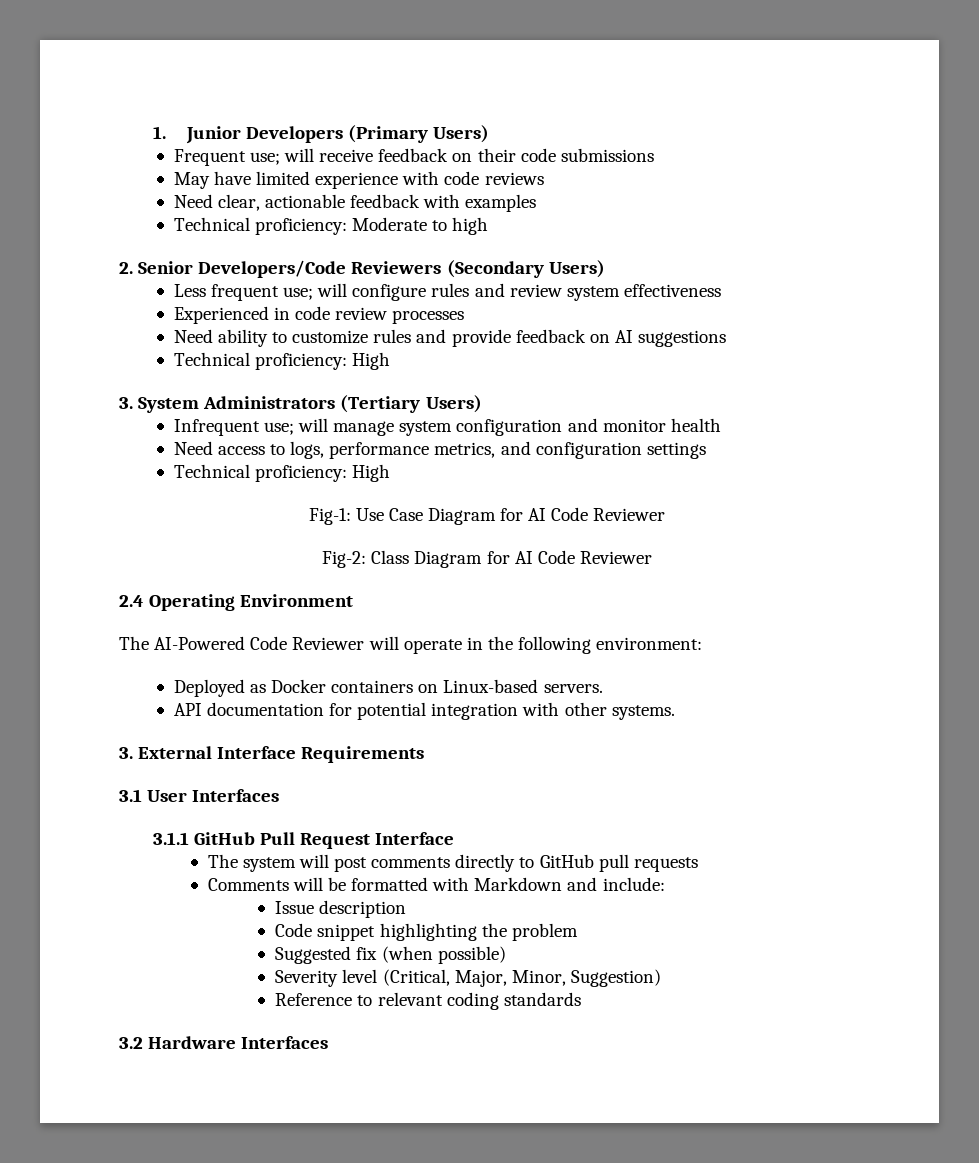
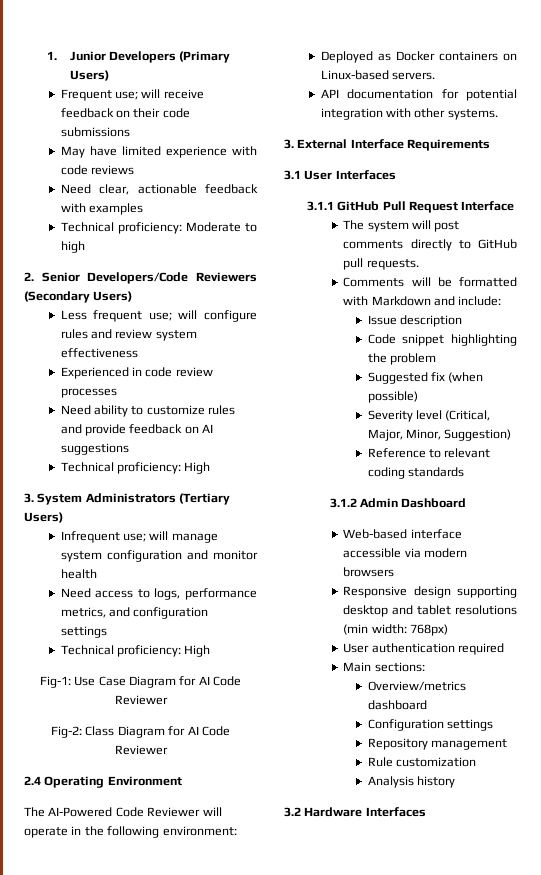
[633,857,698,872] requests -> [366,259,419,270] requests.
(581, 999) none -> [329,498,467,508] [343,529,462,539] [343,548,468,558] [343,567,395,577] [343,586,517,598] [343,605,517,617] [343,624,449,636] [343,643,505,655] [343,662,425,672] [367,681,466,691] [367,700,427,710] [367,719,494,731] [367,738,508,750] [367,757,477,767] [367,776,456,788] // 3.1.2 Admin Dashboard // Web-based interface accessible via modern browsers // Responsive design supporting desktop and tablet resolutions (min width: 768px) // User authentication required // Main sections: // Overview/metrics dashboard // Configuration settings // Repository management // Rule customization // Analysis history

